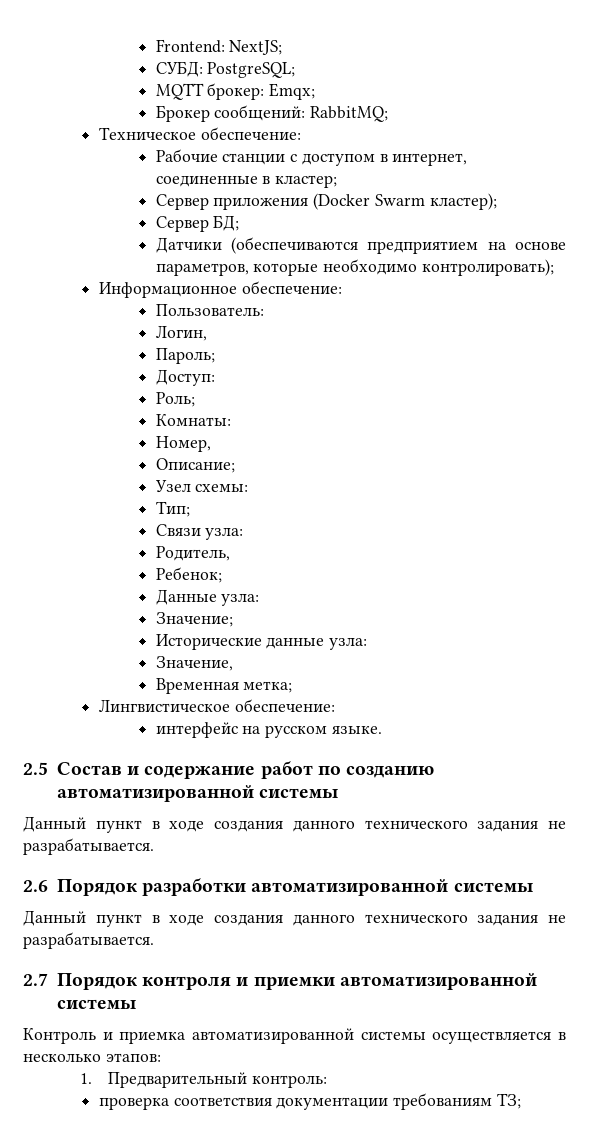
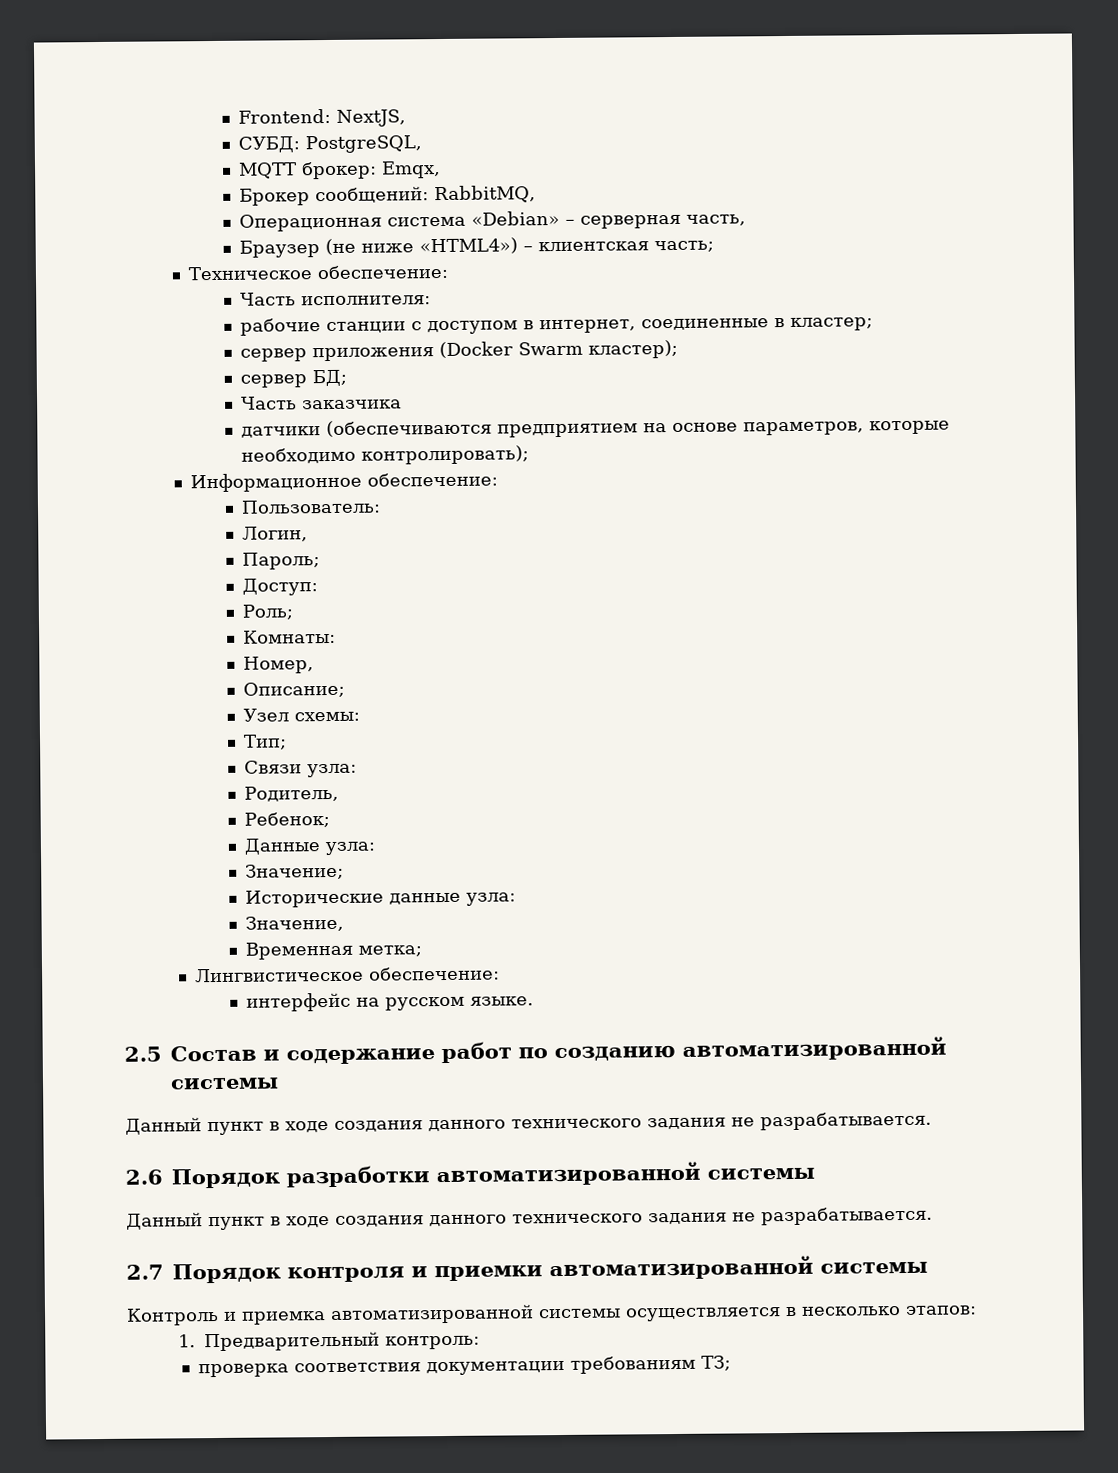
[229,40,283,55] NextJS; -> [335,109,406,127] NextJS,
[207,62,296,78] PostgreSQL; -> [304,135,422,154] PostgreSQL,
[269,83,316,100] Emqx; -> [380,161,441,179] Emqx,
[310,106,389,122] RabbitMQ; -> [433,185,536,204] [238,210,746,232] [238,237,714,258] RabbitMQ, // Операционная система «Debian» – серверная часть, // Браузер (не ниже «HTML4») – клиентская часть;
[155,149,218,162] Рабочие -> [239,292,431,306] [239,318,321,336] Часть исполнителя: // рабочие
[155,194,209,210] Сервер -> [239,348,307,362] сервер
[155,216,209,232] Сервер -> [239,374,307,388] сервер
[155,237,222,253] Датчики -> [240,396,402,410] [240,426,321,438] Часть заказчика // датчики

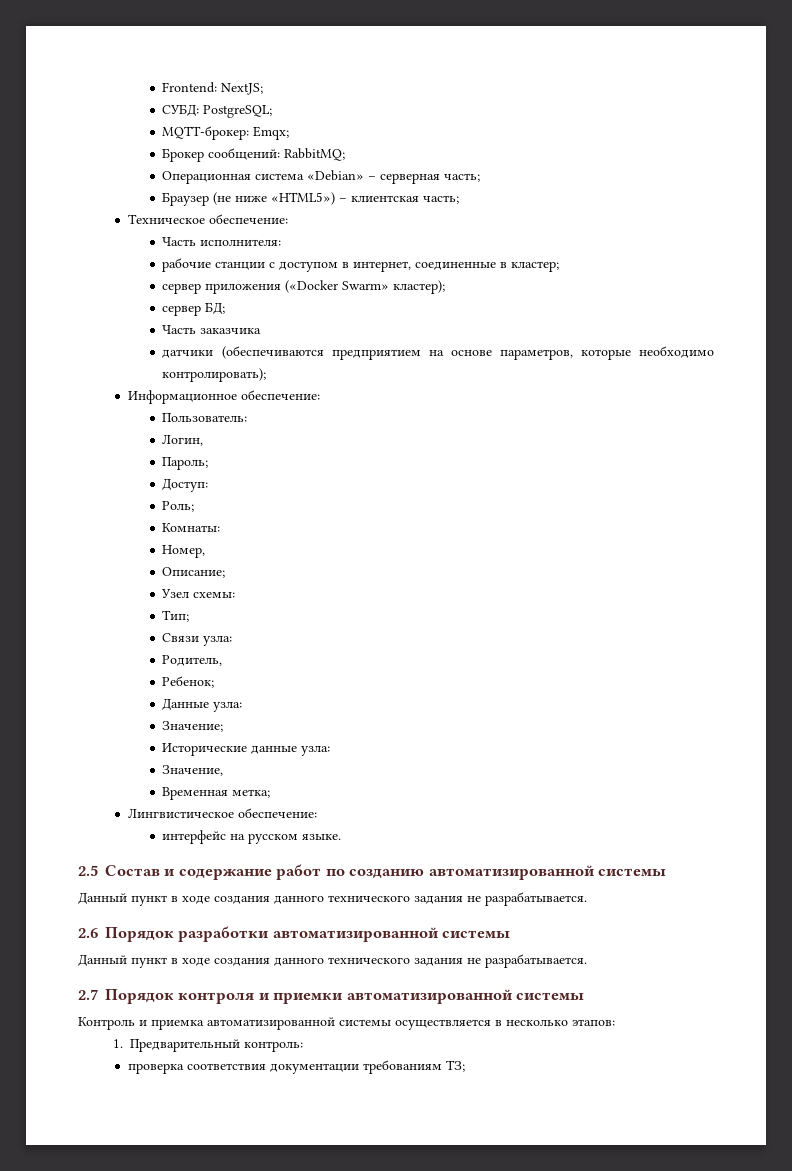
[335,109,406,127] NextJS, -> [221,83,264,95] NextJS;
[304,135,422,154] [237,161,441,180] PostgreSQL, // MQTT брокер: Emqx, -> [203,105,273,118] [162,126,290,140] PostgreSQL; // MQTT-брокер: Emqx;
[433,185,536,204] RabbitMQ, -> [284,148,346,161] RabbitMQ;
[685,214,746,226] часть, -> [444,173,481,182] часть;
[418,237,518,255] «HTML4») -> [271,192,336,205] «HTML5»)
[438,341,583,359] (Docker Swarm -> [285,280,390,293] («Docker Swarm»

